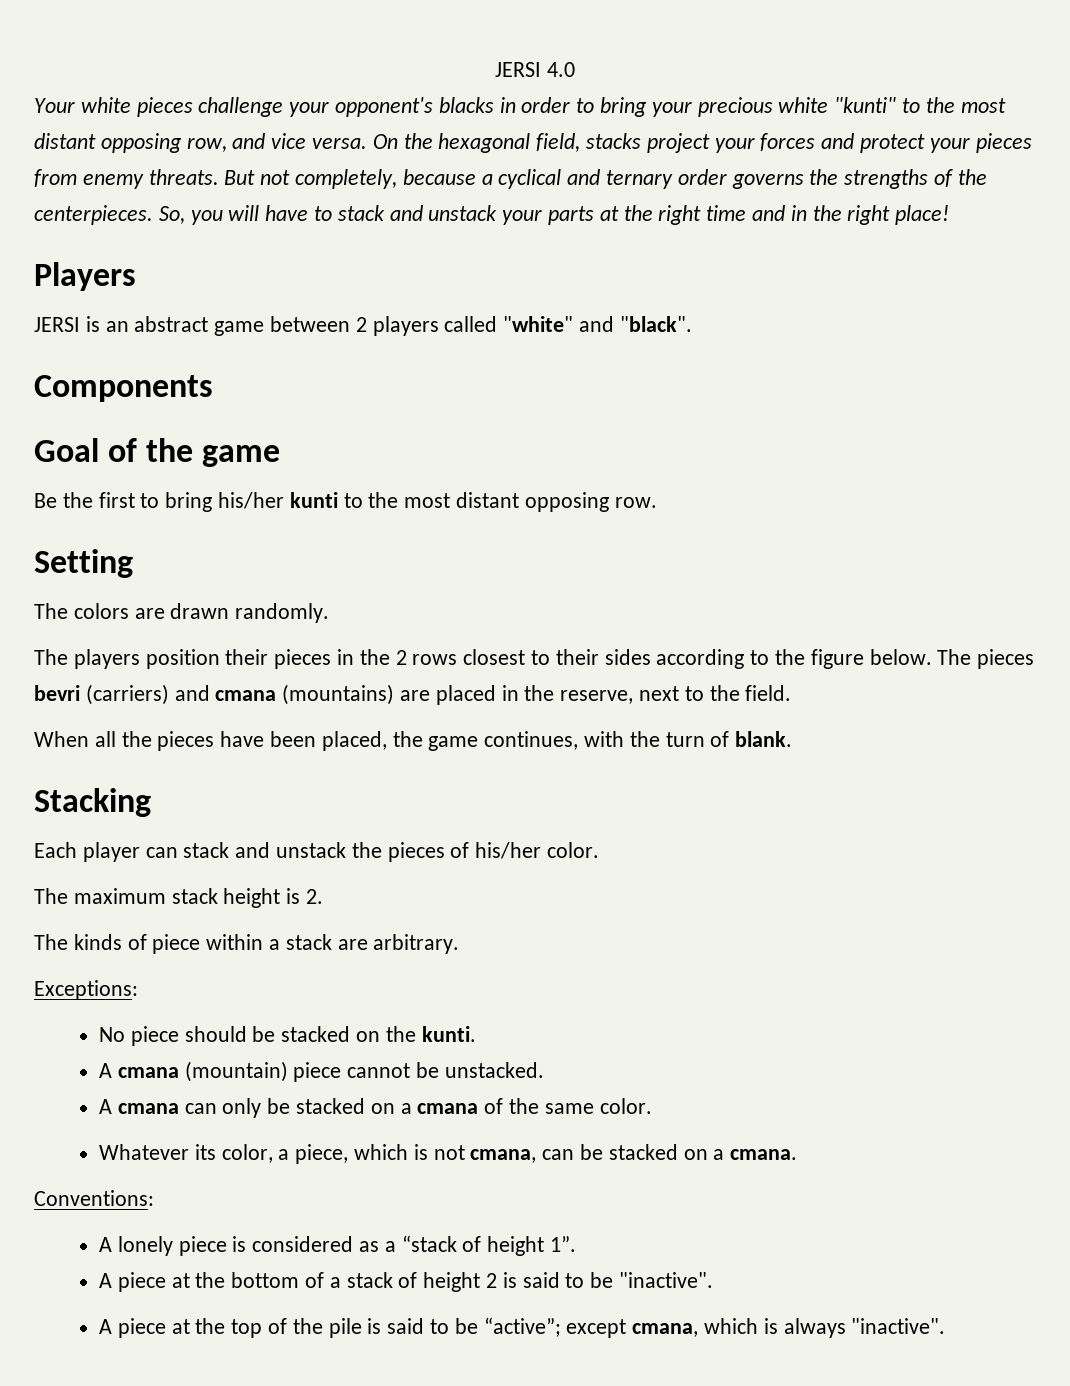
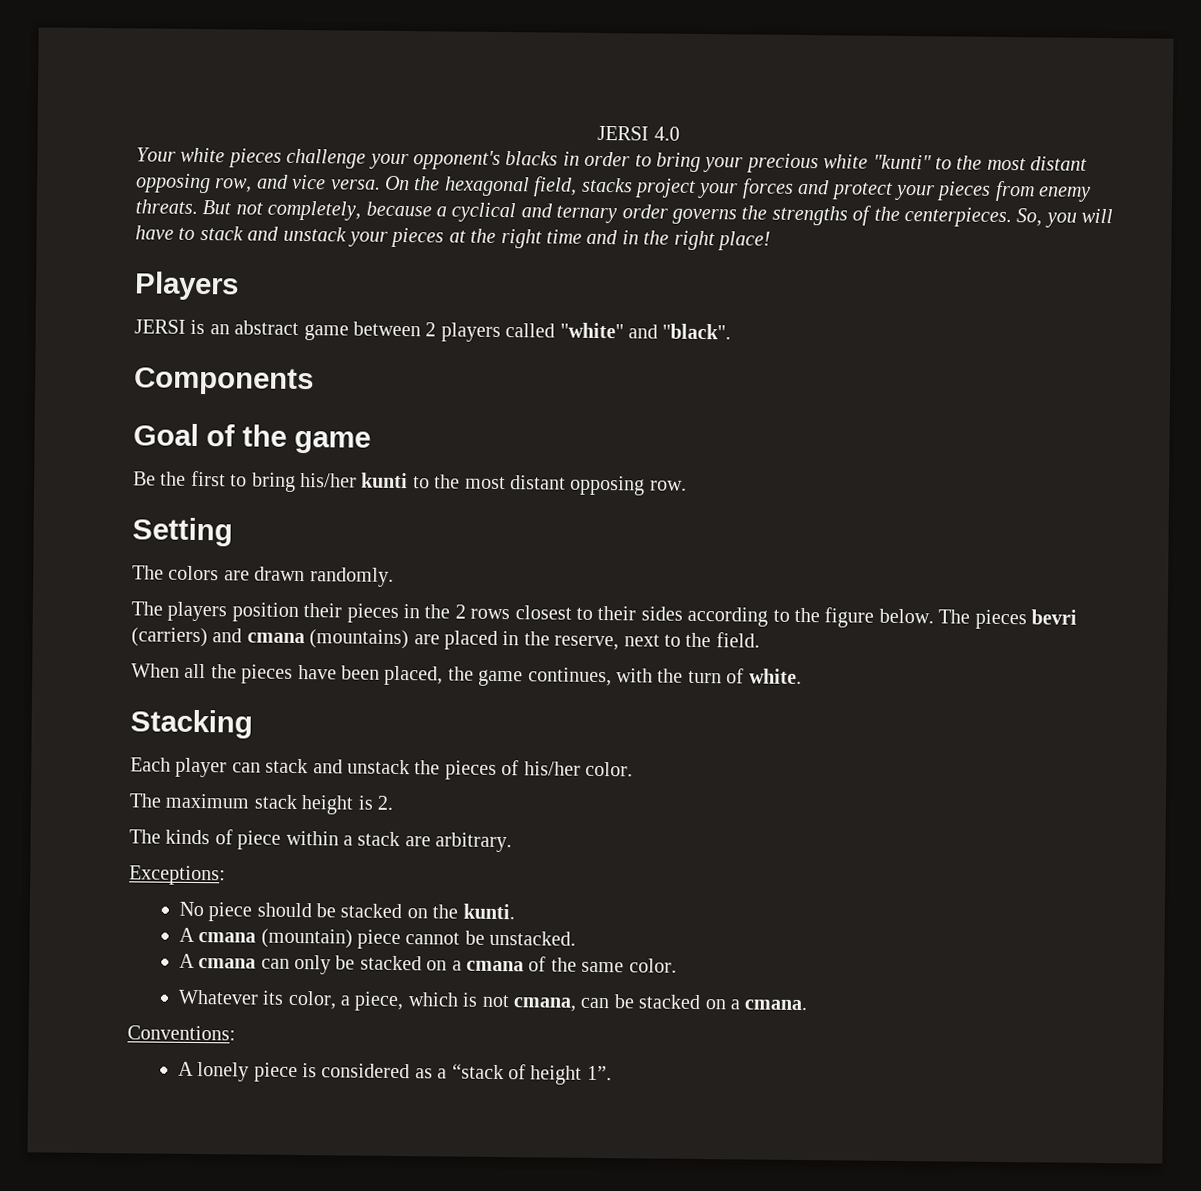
[548,206,595,225] parts -> [390,227,445,248] pieces
[735,731,793,747] blank. -> [748,668,802,685] white.
[98,1272,713,1292] [98,1317,946,1338] // A piece at the bottom of a stack of height 2 is said to be "inactive". // A piece at the top of the pile is said to be “active”; except cmana, which is always "inactive". -> (612, 1073) none

